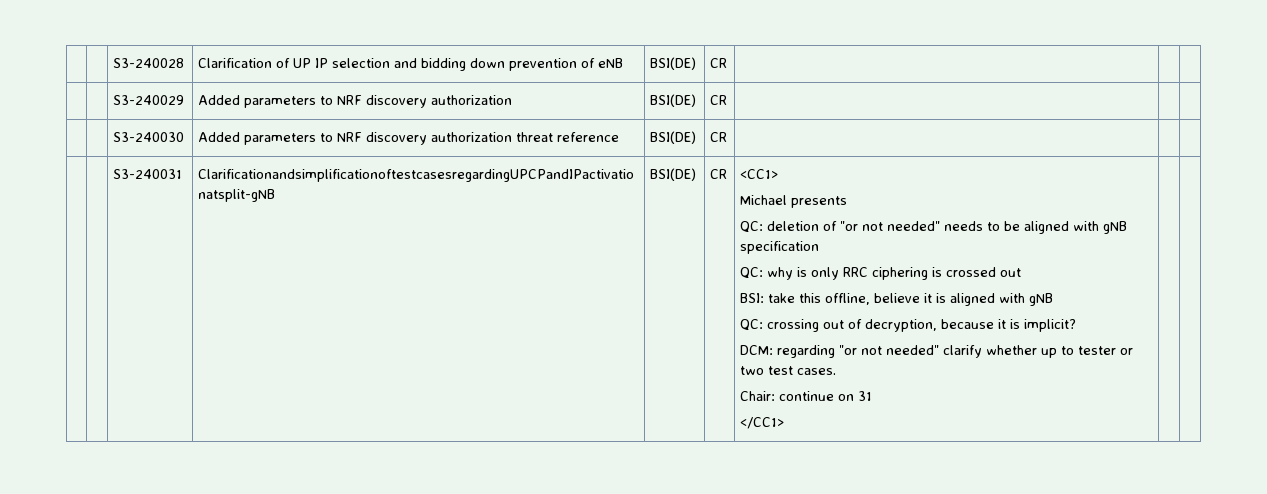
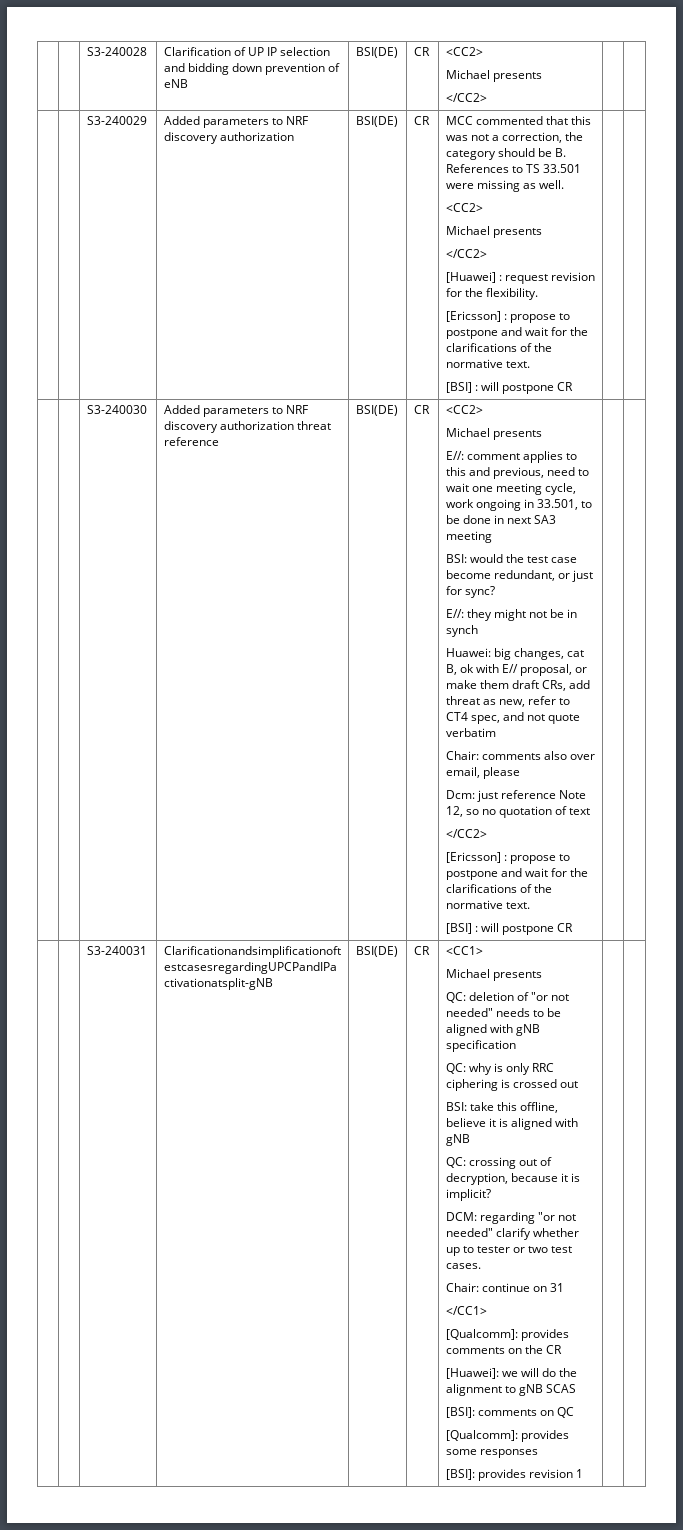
(728, 63) none -> [445,47,483,56] [445,70,542,82] [445,93,487,102] <CC2> // Michael presents // </CC2>
(728, 100) none -> [445,116,592,125] [445,132,584,143] [445,148,567,160] [445,164,582,173] [445,180,565,192] [445,203,483,212] [445,226,542,238] [445,249,487,258] [445,272,596,284] [445,288,538,300] [445,311,571,323] [445,327,589,339] [445,343,552,352] [445,359,530,368] [445,382,574,394] MCC commented that this was not a correction, the category should be B. References to TS 33.501 were missing as well. // <CC2> // Michael presents // </CC2> // [Huawei] : request revision for the flexibility. // [Ericsson] : propose to postpone and wait for the clarifications of the normative text. // [BSI] : will postpone CR
(728, 137) none -> [445,405,483,414] [445,428,542,440] [445,451,578,463] [445,467,590,479] [445,483,577,495] [445,499,593,511] [445,515,557,524] [445,531,492,543] [445,554,578,563] [445,570,594,582] [445,586,495,598] [445,609,578,621] [445,625,478,637] [445,648,585,660] [445,664,588,676] [445,680,591,691] [445,696,571,707] [445,712,581,724] [445,728,496,737] [445,751,596,760] [445,767,520,779] [445,790,587,802] [445,806,591,818] [445,829,487,838] [445,852,571,864] [445,868,589,880] [445,884,552,893] [445,900,530,909] [445,923,574,935] <CC2> // Michael presents // E//: comment applies to this and previous, need to wait one meeting cycle, work ongoing in 33.501, to be done in next SA3 meeting // BSI: would the test case become redundant, or just for sync? // E//: they might not be in synch // Huawei: big changes, cat B, ok with E// proposal, or make them draft CRs, add threat as new, refer to CT4 spec, and not quote verbatim // Chair: comments also over email, please // Dcm: just reference Note 12, so no quotation of text // </CC2> // [Ericsson] : propose to postpone and wait for the clarifications of the normative text. // [BSI] : will postpone CR
(785, 423) none -> [445,1329,569,1341] [445,1345,563,1354] [445,1368,578,1379] [445,1384,577,1396] [445,1407,575,1418] [445,1430,569,1442] [445,1449,538,1458] [445,1469,584,1481] // [Qualcomm]: provides comments on the CR // [Huawei]: we will do the alignment to gNB SCAS // [BSI]: comments on QC // [Qualcomm]: provides some responses // [BSI]: provides revision 1

